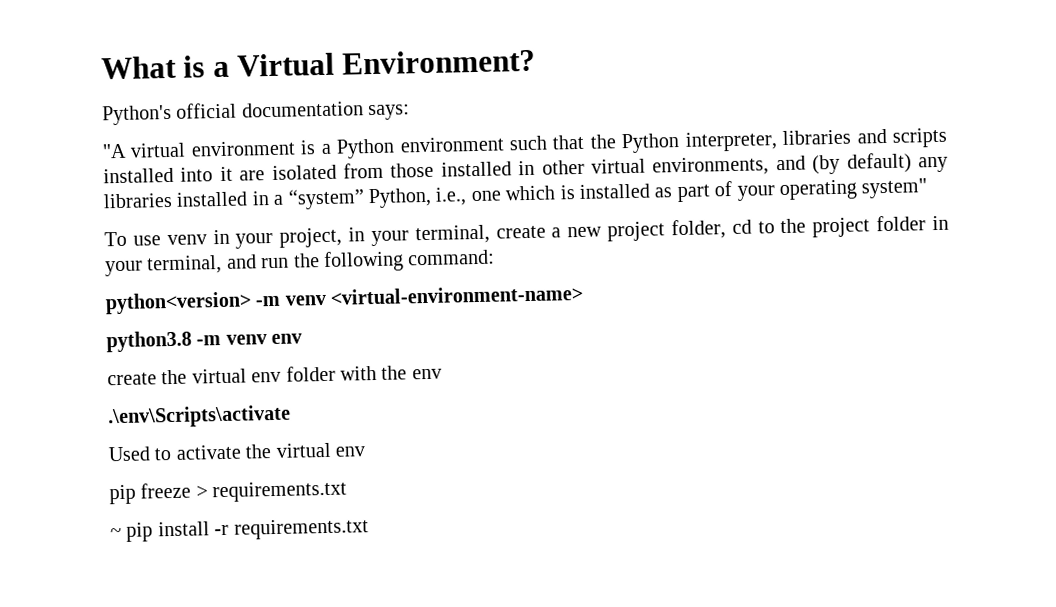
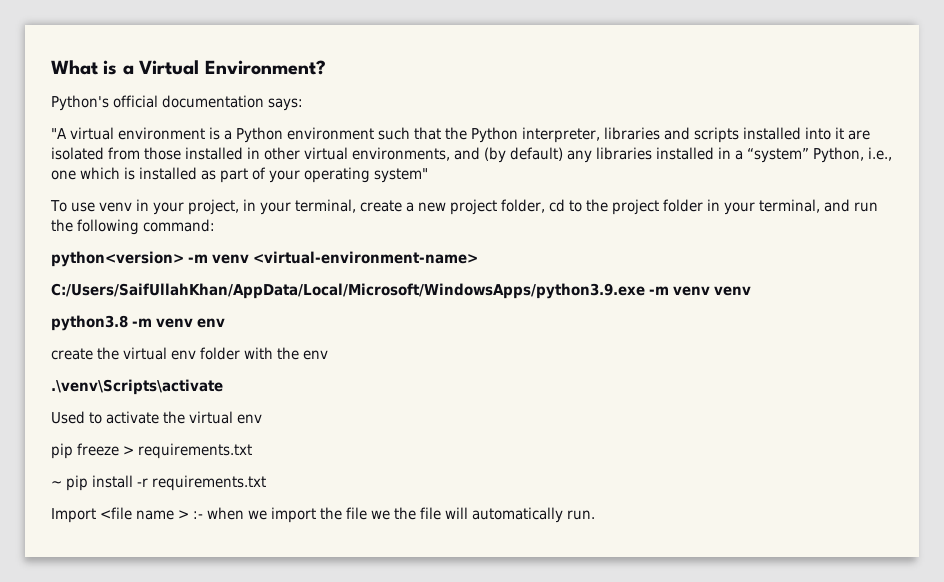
(584, 294) none -> [51,283,751,299] // C:/Users/SaifUllahKhan/AppData/Local/Microsoft/WindowsApps/python3.9.exe -m venv venv
[107,404,291,429] .\env\Scripts\activate -> [51,379,223,395] .\venv\Scripts\activate
(369, 529) none -> [51,507,595,523] // Import <file name > :- when we import the file we the file will automatically run.

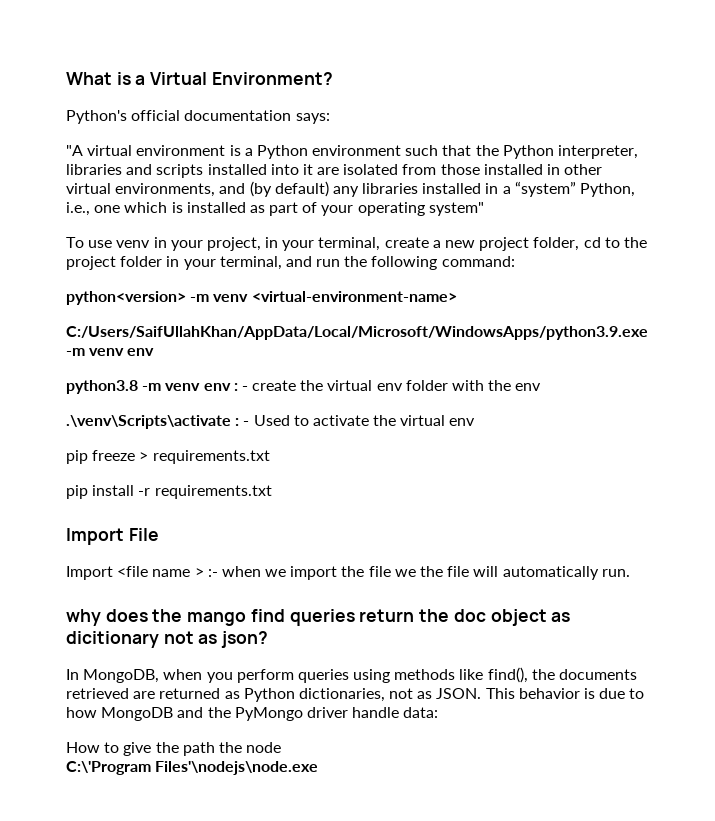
[714,286,751,296] venv -> [127,348,155,356] env
(225, 323) // -> [233,383,248,391] : -
(223, 387) // -> [235,418,250,426] : -
[51,481,62,487] ~ -> (270, 457) none
(266, 483) none -> [66,528,159,545] // Import File
(595, 515) none -> [66,609,571,626] [66,631,269,648] [66,667,638,683] [66,688,645,702] [66,707,439,721] [66,742,282,756] [66,761,319,775] // why does the mango find queries return the doc object as dicitionary not as json? // In MongoDB, when you perform queries using methods like find(), the documents retrieved are returned as Python dictionaries, not as JSON. This behavior is due to how MongoDB and the PyMongo driver handle data: // How to give the path the node // C:\'Program Files'\nodejs\node.exe

